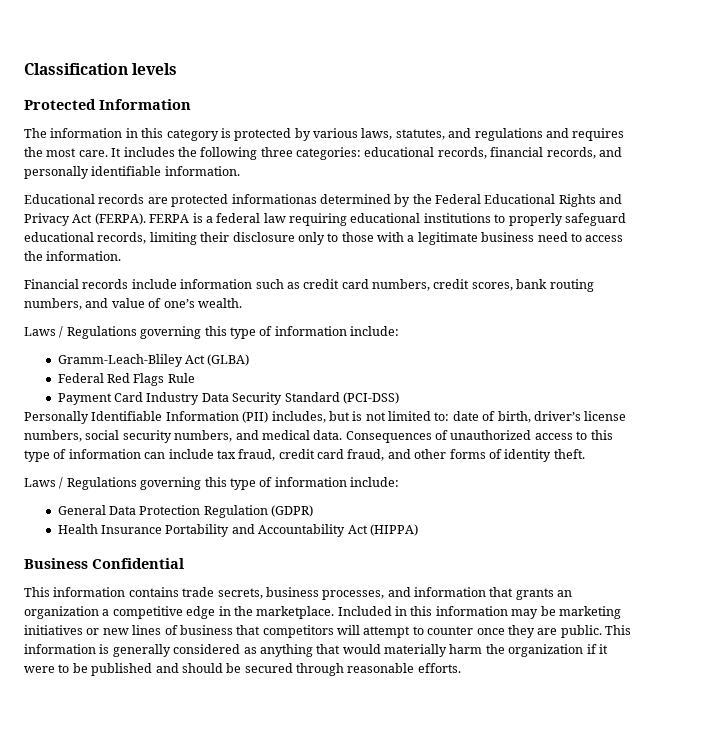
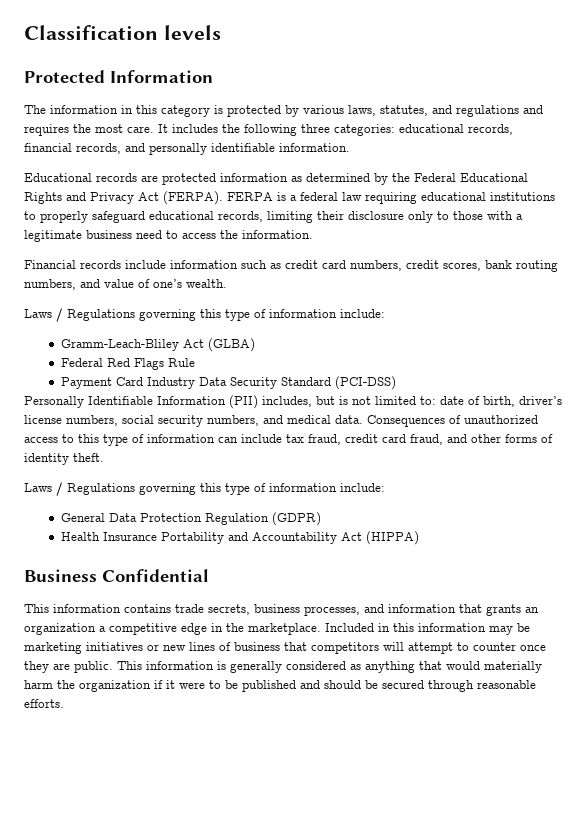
[231,194,317,204] informationas -> [220,173,302,182] information as

